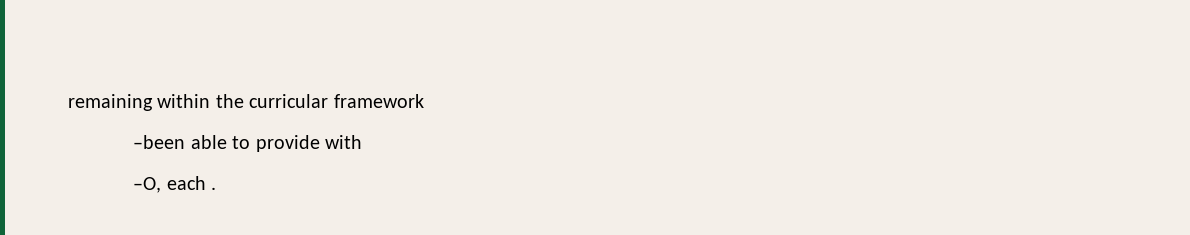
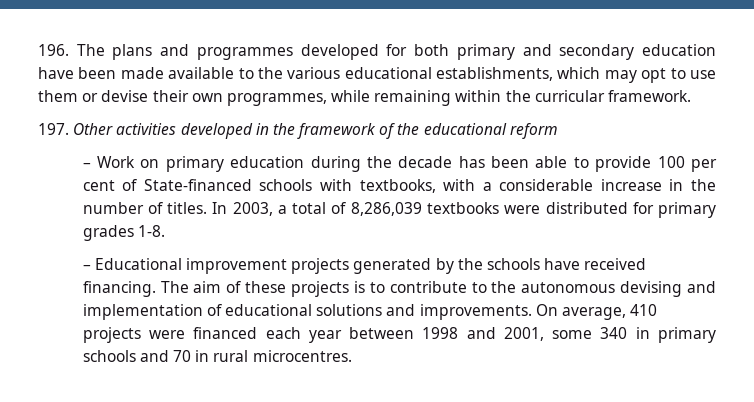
[68,94,424,111] [133,135,362,152] [133,176,217,193] remaining within the curricular framework // –been able to provide with // –O, each . -> [38,44,717,60] [38,67,716,83] [38,90,692,106] [38,123,558,139] [82,156,717,172] [82,179,716,193] [82,202,716,218] [82,225,165,241] [82,258,647,274] [82,281,716,297] [82,304,658,320] [82,327,716,343] [82,350,352,362] 196. The plans and programmes developed for both primary and secondary education have been made available to the various educational establishments, which may opt to use them or devise their own programmes, while remaining within the curricular framework. // 197. Other activities developed in the framework of the educational reform // – Work on primary education during the decade has been able to provide 100 per cent of State-financed schools with textbooks, with a considerable increase in the number of titles. In 2003, a total of 8,286,039 textbooks were distributed for primary grades 1-8. // – Educational improvement projects generated by the schools have received financing. The aim of these projects is to contribute to the autonomous devising and implementation of educational solutions and improvements. On average, 410 projects were financed each year between 1998 and 2001, some 340 in primary schools and 70 in rural microcentres.

